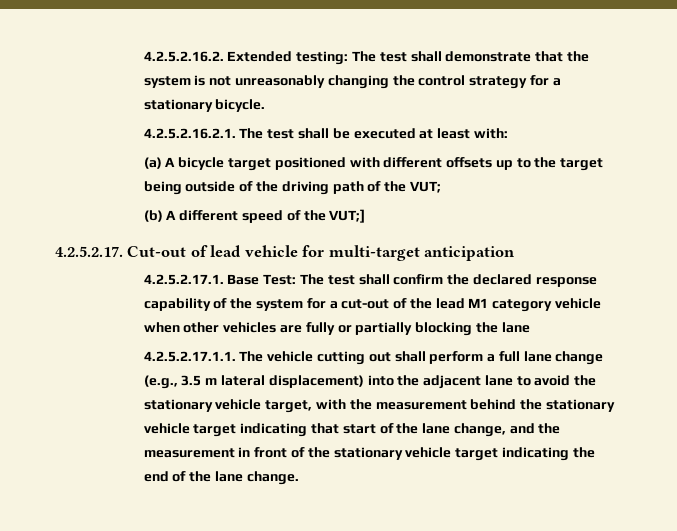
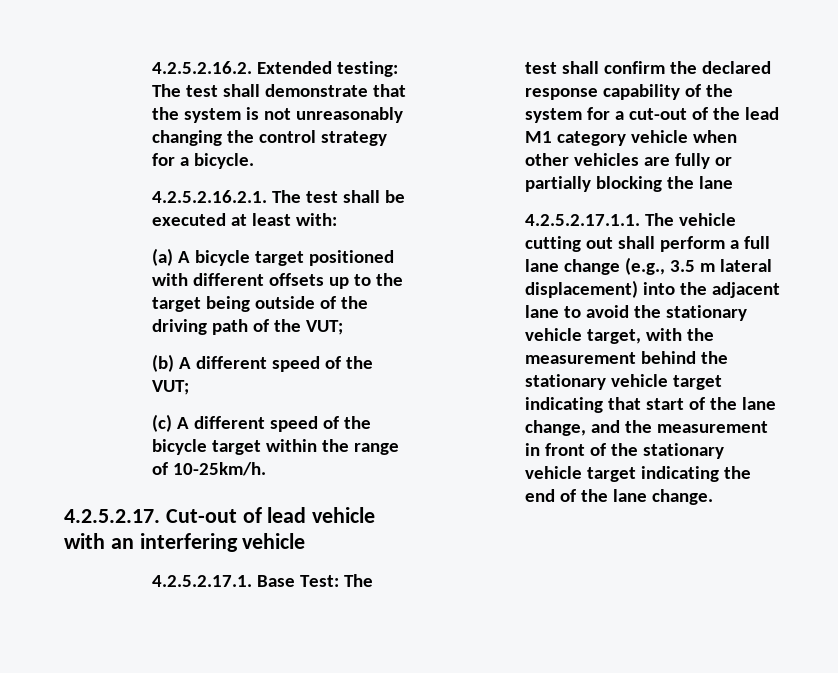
[143,99,213,112] stationary -> (189, 161) none
[329,209,366,223] VUT;] -> [151,380,189,395] [151,414,371,432] [151,439,399,455] [151,462,266,476] VUT; // (c) A different speed of the bicycle target within the range of 10-25km/h.
[302,245,516,261] for multi-target anticipation -> [64,533,306,552] with an interfering vehicle

